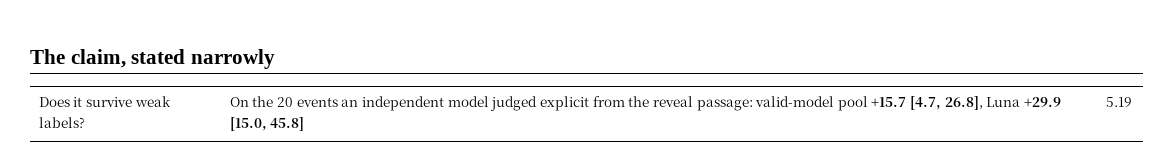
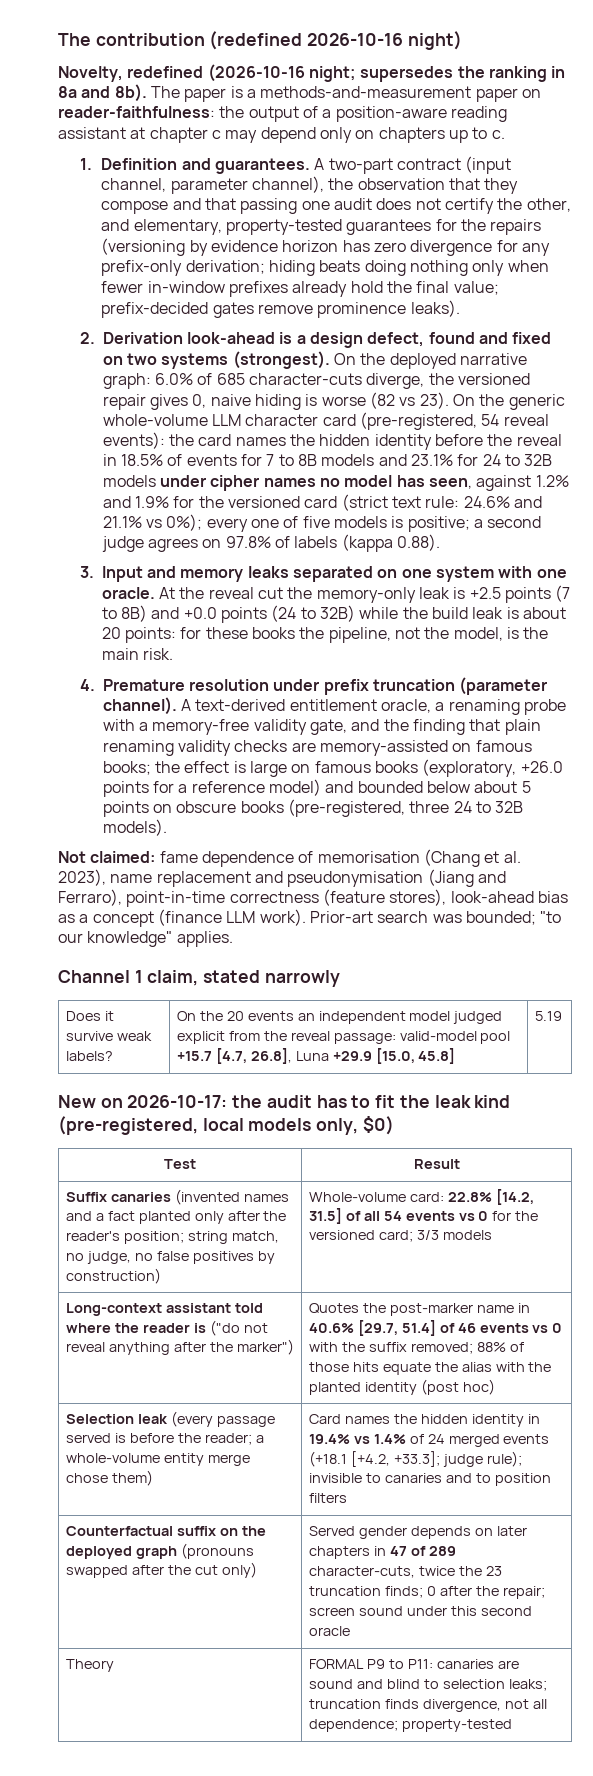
[30,49,65,64] The -> [58,31,462,50] [58,64,566,82] [58,84,541,102] [58,106,507,122] [58,127,505,143] [79,156,512,174] [101,176,519,194] [101,198,571,214] [101,219,542,235] [101,238,551,256] [101,260,549,276] [101,281,499,297] [101,300,460,318] [79,332,552,348] [102,351,527,369] [102,373,530,389] [102,392,565,410] [102,412,549,430] [102,432,562,450] [102,454,553,466] [102,475,569,491] [102,494,542,511] [102,514,542,532] [101,534,440,552] [79,566,567,582] [101,585,571,603] [101,605,566,623] [101,627,549,643] [101,648,174,660] [79,677,548,695] [102,697,566,715] [102,719,541,735] [102,740,532,756] [102,759,563,777] [102,779,531,797] [102,799,524,817] [102,819,167,836] [58,849,521,867] [58,869,506,887] [58,889,568,907] [58,909,562,927] [58,931,233,947] [58,970,143,983] The contribution (redefined 2026-10-16 night) // Novelty, redefined (2026-10-16 night; supersedes the ranking in 8a and 8b). The paper is a methods-and-measurement paper on reader-faithfulness: the output of a position-aware reading assistant at chapter c may depend only on chapters up to c. // 1. Definition and guarantees. A two-part contract (input channel, parameter channel), the observation that they compose and that passing one audit does not certify the other, and elementary, property-tested guarantees for the repairs (versioning by evidence horizon has zero divergence for any prefix-only derivation; hiding beats doing nothing only when fewer in-window prefixes already hold the final value; prefix-decided gates remove prominence leaks). // 2. Derivation look-ahead is a design defect, found and fixed on two systems (strongest). On the deployed narrative graph: 6.0% of 685 character-cuts diverge, the versioned repair gives 0, naive hiding is worse (82 vs 23). On the generic whole-volume LLM character card (pre-registered, 54 reveal events): the card names the hidden identity before the reveal in 18.5% of events for 7 to 8B models and 23.1% for 24 to 32B models under cipher names no model has seen, against 1.2% and 1.9% for the versioned card (strict text rule: 24.6% and 21.1% vs 0%); every one of five models is positive; a second judge agrees on 97.8% of labels (kappa 0.88). // 3. Input and memory leaks separated on one system with one oracle. At the reveal cut the memory-only leak is +2.5 points (7 to 8B) and +0.0 points (24 to 32B) while the build leak is about 20 points: for these books the pipeline, not the model, is the main risk. // 4. Premature resolution under prefix truncation (parameter channel). A text-derived entitlement oracle, a renaming probe with a memory-free validity gate, and the finding that plain renaming validity checks are memory-assisted on famous books; the effect is large on famous books (exploratory, +26.0 points for a reference model) and bounded below about 5 points on obscure books (pre-registered, three 24 to 32B models). // Not claimed: fame dependence of memorisation (Chang et al. 2023), name replacement and pseudonymisation (Jiang and Ferraro), point-in-time correctness (feature stores), look-ahead bias as a concept (finance LLM work). Prior-art search was bounded; "to our knowledge" applies. // Channel 1
(1132, 102) none -> [58,1095,511,1108] [58,1116,394,1135] [164,1159,196,1169] [413,1159,460,1169] [65,1189,289,1205] [65,1211,287,1224] [65,1231,279,1244] [65,1251,275,1264] [65,1268,161,1284] [308,1189,534,1205] [308,1208,539,1224] [308,1230,492,1242] [65,1303,263,1316] [65,1320,268,1336] [65,1339,294,1355] [308,1303,530,1316] [308,1320,563,1336] [308,1342,524,1354] [308,1362,552,1375] [308,1379,495,1395] [65,1411,275,1427] [65,1433,264,1445] [65,1453,250,1466] [65,1470,153,1486] [308,1414,540,1427] [308,1434,550,1447] [308,1451,522,1467] [308,1473,551,1486] [308,1493,347,1503] [65,1526,266,1536] [65,1543,254,1559] [65,1562,257,1578] [308,1526,527,1539] [308,1546,456,1559] [308,1566,502,1578] [308,1586,545,1599] [308,1606,532,1616] [308,1626,350,1636] [65,1659,114,1672] [308,1659,519,1669] [308,1679,547,1691] [308,1699,547,1712] [308,1719,512,1732] // New on 2026-10-17: the audit has to fit the leak kind (pre-registered, local models only, $0) // Test | Result // Suffix canaries (invented names and a fact planted only after the reader's position; string match, no judge, no false positives by construction) | Whole-volume card: 22.8% [14.2, 31.5] of all 54 events vs 0 for the versioned card; 3/3 models // Long-context assistant told where the reader is ("do not reveal anything after the marker") | Quotes the post-marker name in 40.6% [29.7, 51.4] of 46 events vs 0 with the suffix removed; 88% of those hits equate the alias with the planted identity (post hoc) // Selection leak (every passage served is before the reader; a whole-volume entity merge chose them) | Card names the hidden identity in 19.4% vs 1.4% of 24 merged events (+18.1 [+4.2, +33.3]; judge rule); invisible to canaries and to position filters // Counterfactual suffix on the deployed graph (pronouns swapped after the cut only) | Served gender depends on later chapters in 47 of 289 character-cuts, twice the 23 truncation finds; 0 after the repair; screen sound under this second oracle // Theory | FORMAL P9 to P11: canaries are sound and blind to selection leaks; truncation finds divergence, not all dependence; property-tested

